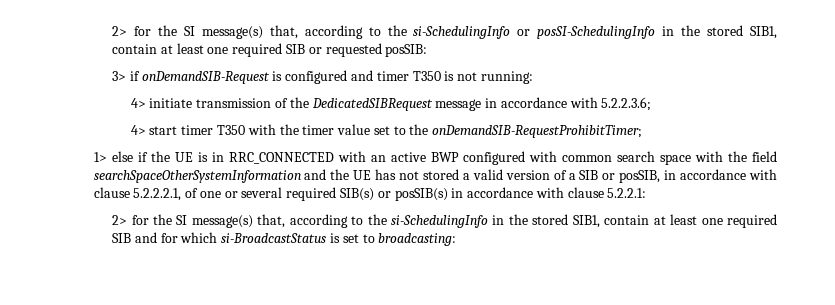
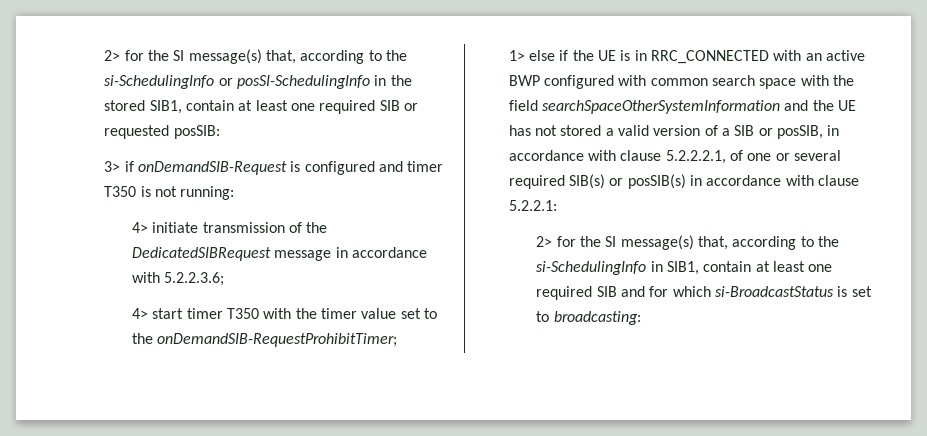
[508,214,569,225] the stored -> (663, 266) none

